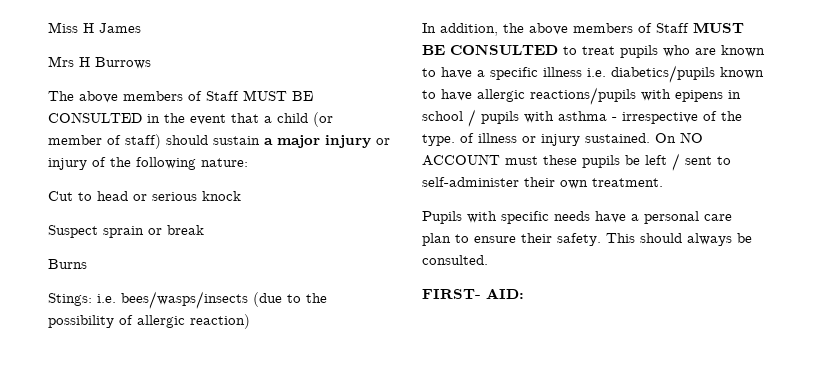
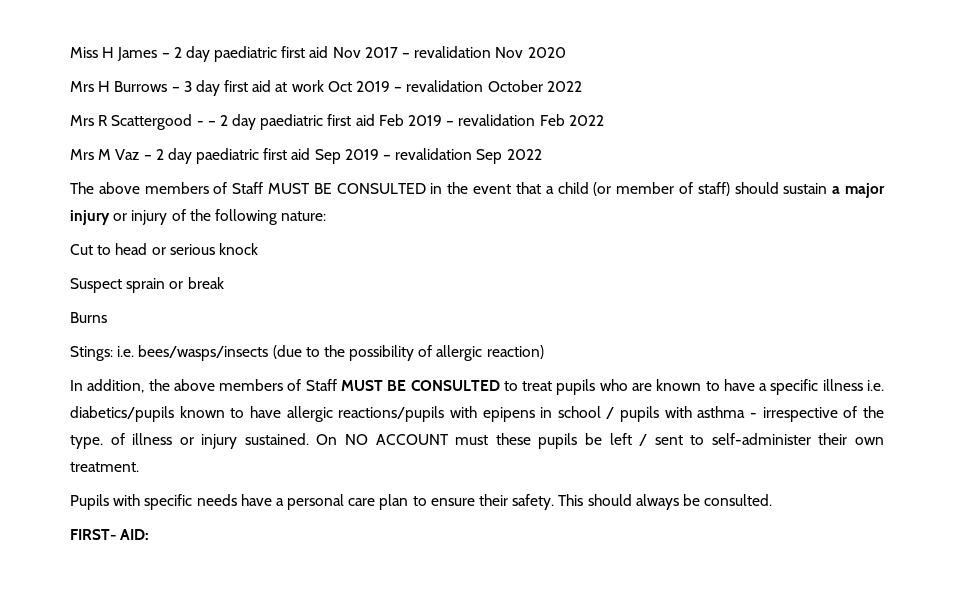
[48,56,151,69] // Mrs H Burrows -> [161,46,566,62] [70,80,582,96] [70,114,604,130] [70,148,542,164] – 2 day paediatric first aid Nov 2017 – revalidation Nov 2020 // Mrs H Burrows – 3 day first aid at work Oct 2019 – revalidation October 2022 // Mrs R Scattergood - – 2 day paediatric first aid Feb 2019 – revalidation Feb 2022 // Mrs M Vaz – 2 day paediatric first aid Sep 2019 – revalidation Sep 2022

